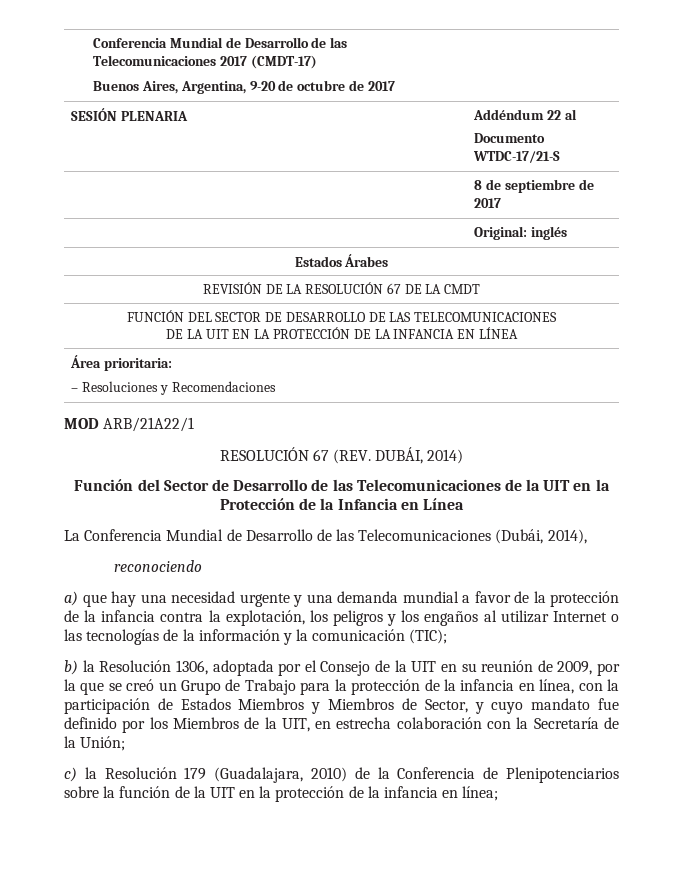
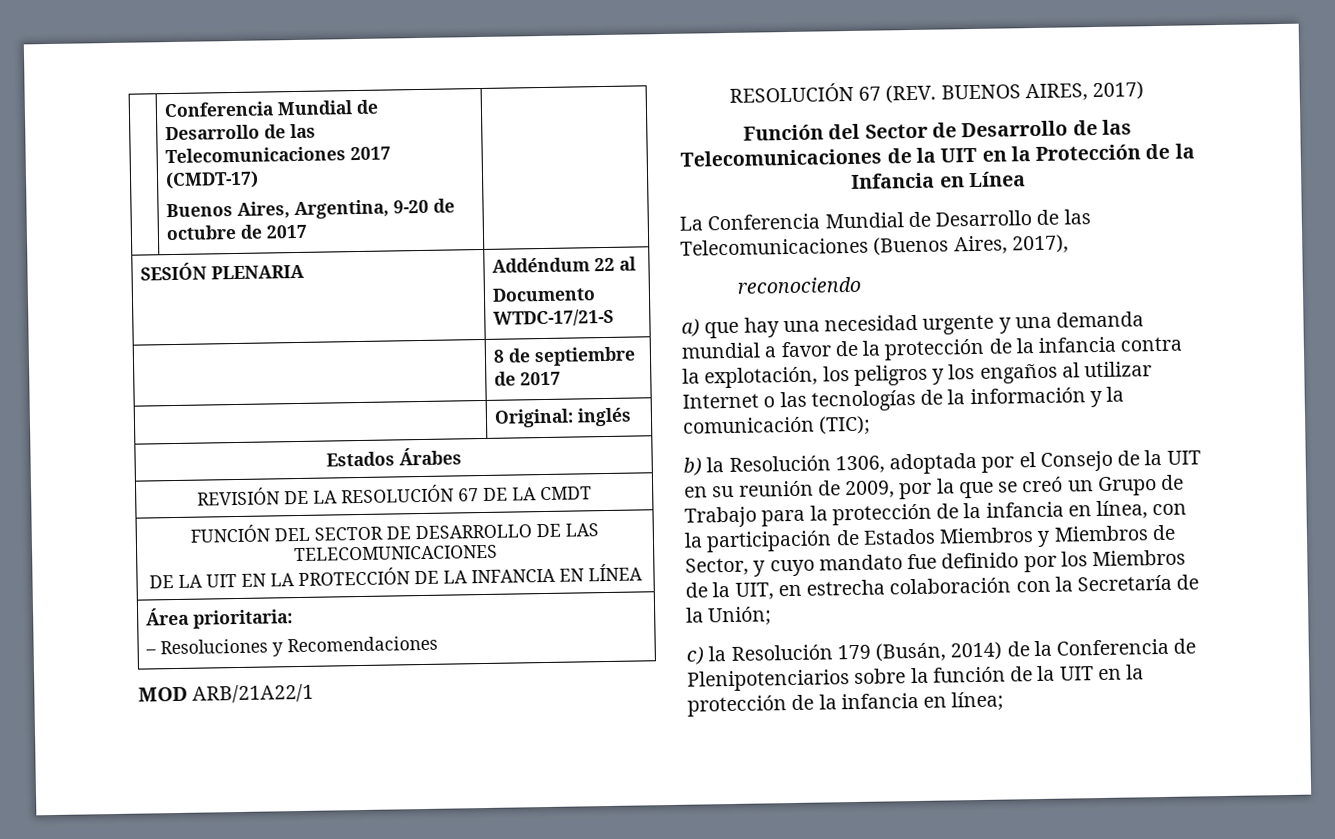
[375,447,464,464] DUBÁI, 2014) -> [940,81,1145,102] BUENOS AIRES, 2017)
[495,529,587,544] (Dubái, 2014), -> [873,234,1069,256] (Buenos Aires, 2017),
[214,767,347,783] (Guadalajara, 2010) -> [875,641,1003,662] (Busán, 2014)

